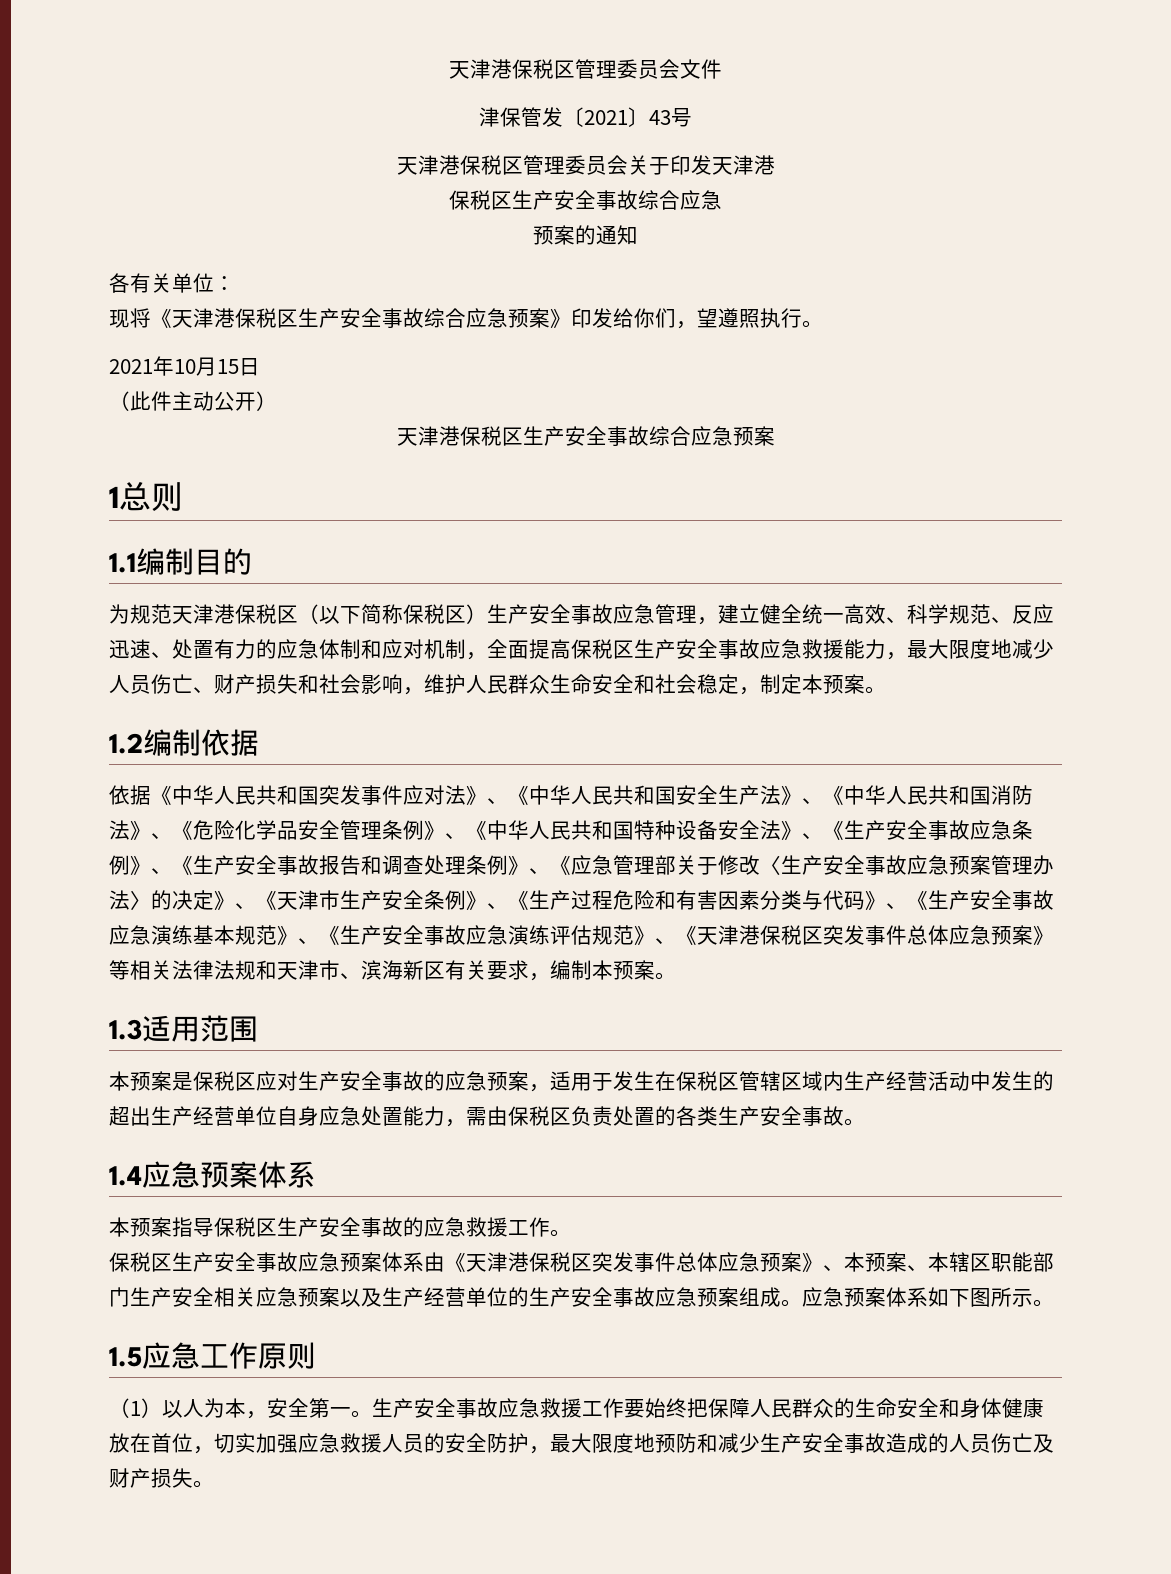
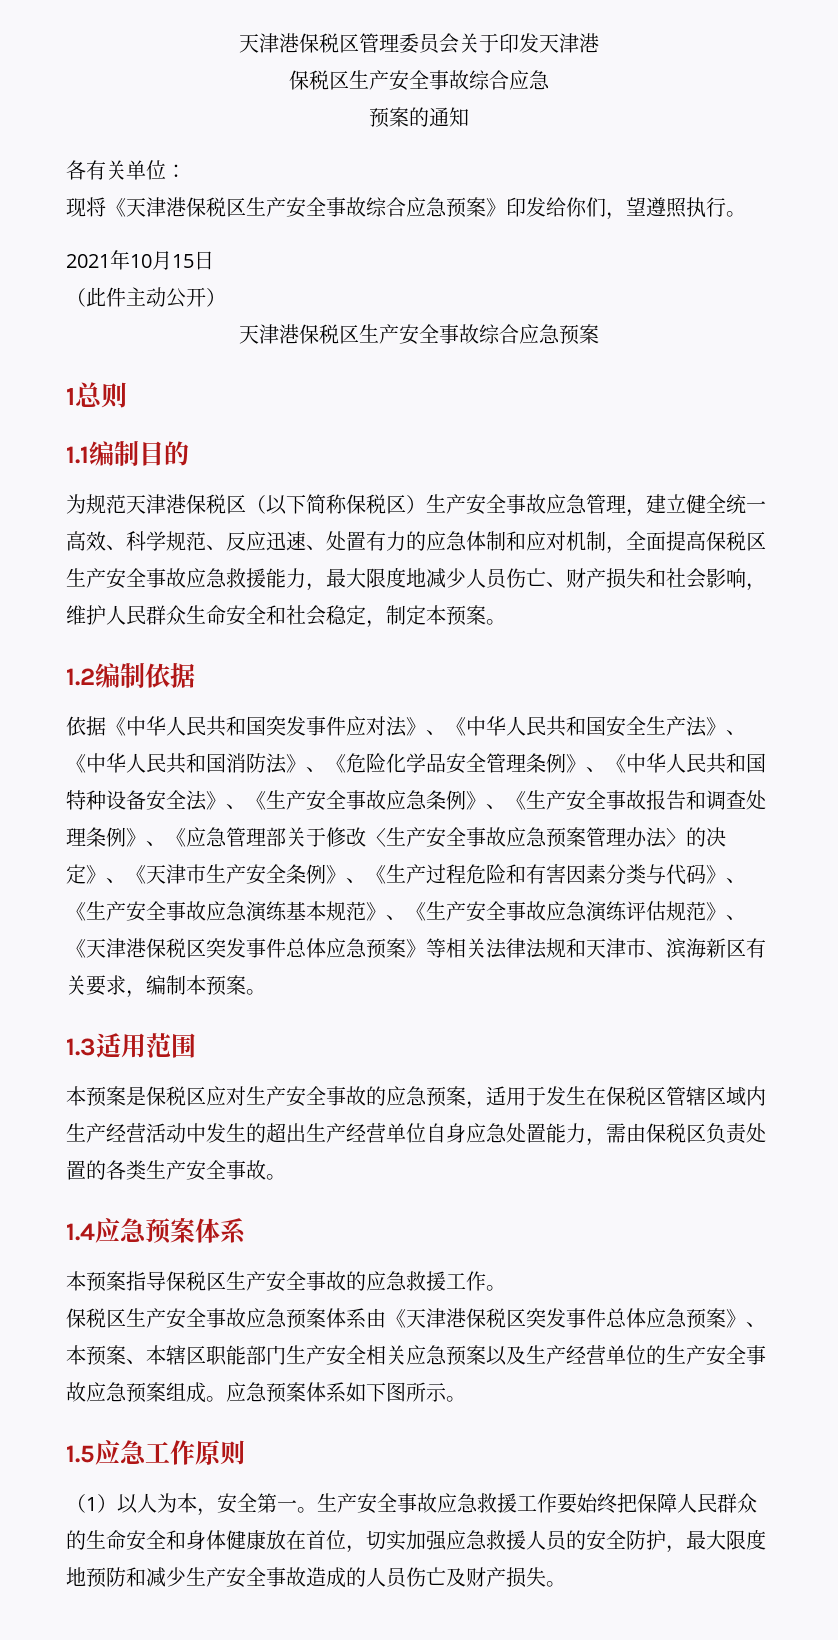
[449,59,722,79] [479,107,692,127] [396,155,628,175] 天津港保税区管理委员会文件 // 津保管发〔2021〕43号 // 天津港保税区管理委员会 -> [239,33,459,54] 天津港保税区管理委员会

